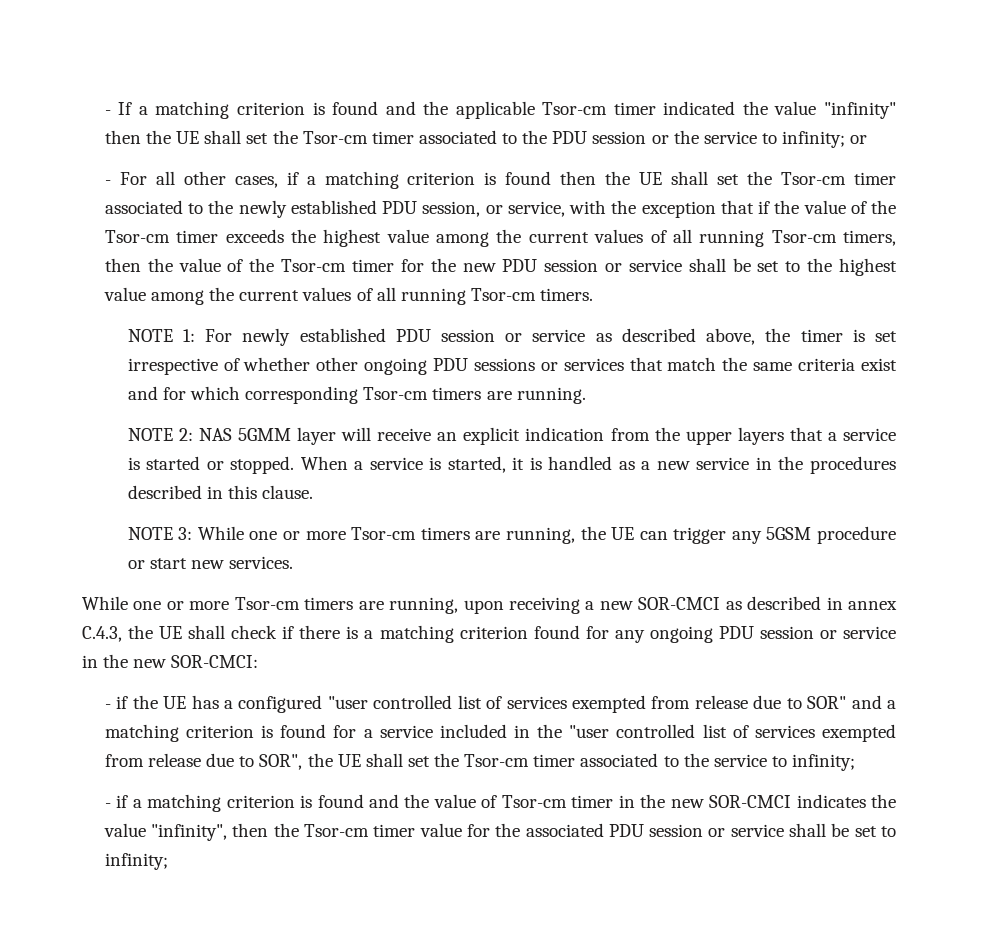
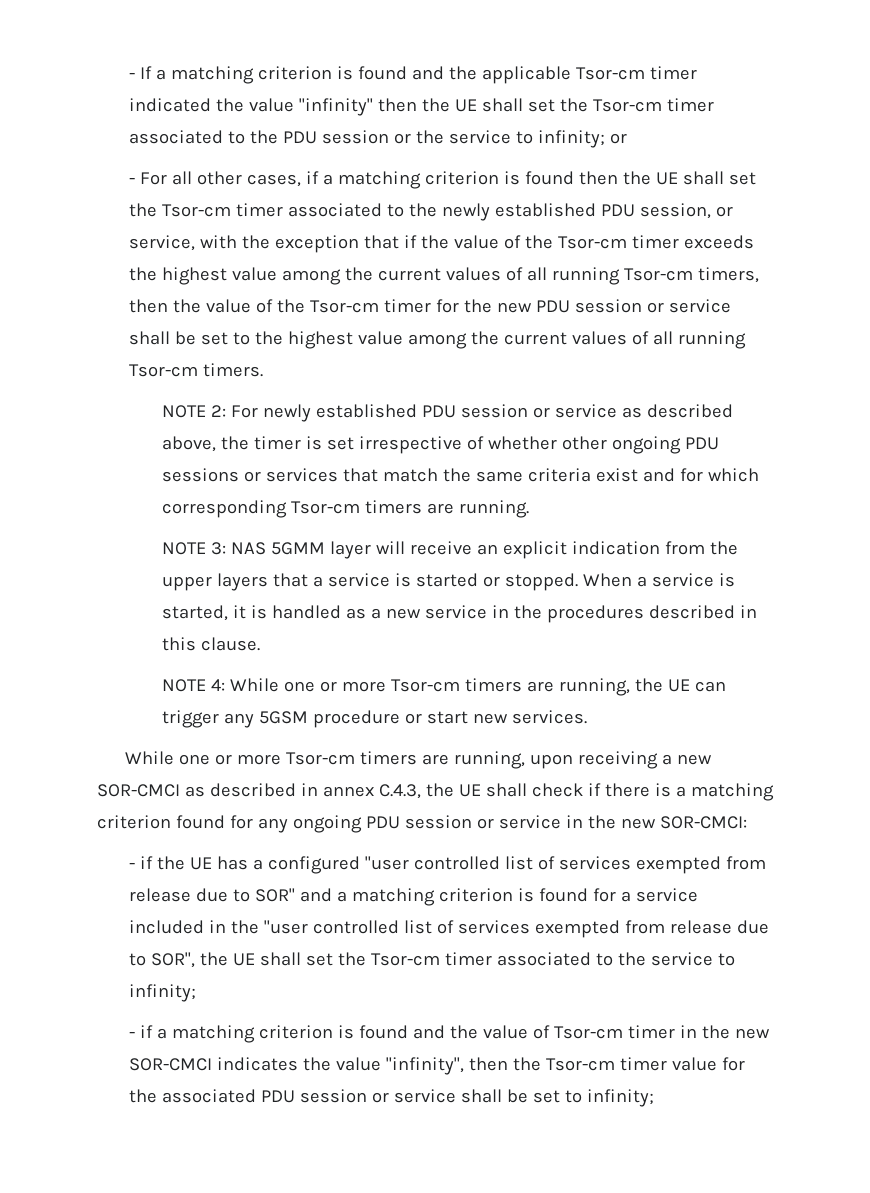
[182,329,195,342] 1: -> [210,405,226,417] 2:
[178,428,193,441] 2: -> [210,542,226,555] 3:
[178,527,193,540] 3: -> [210,679,225,691] 4:

